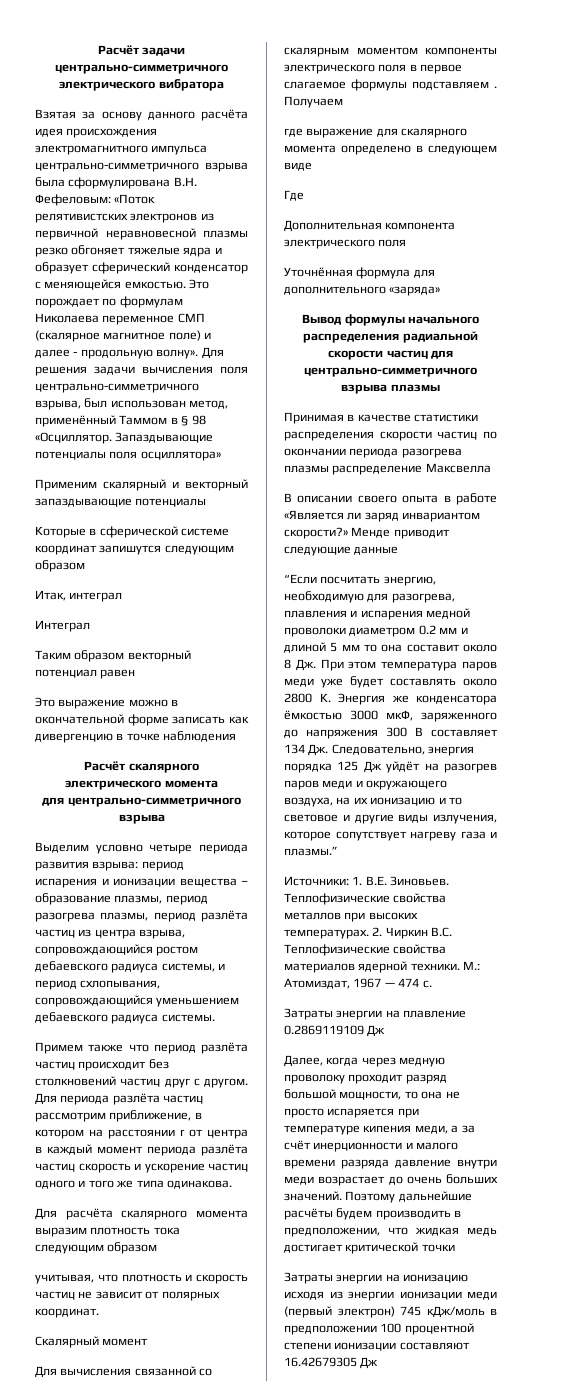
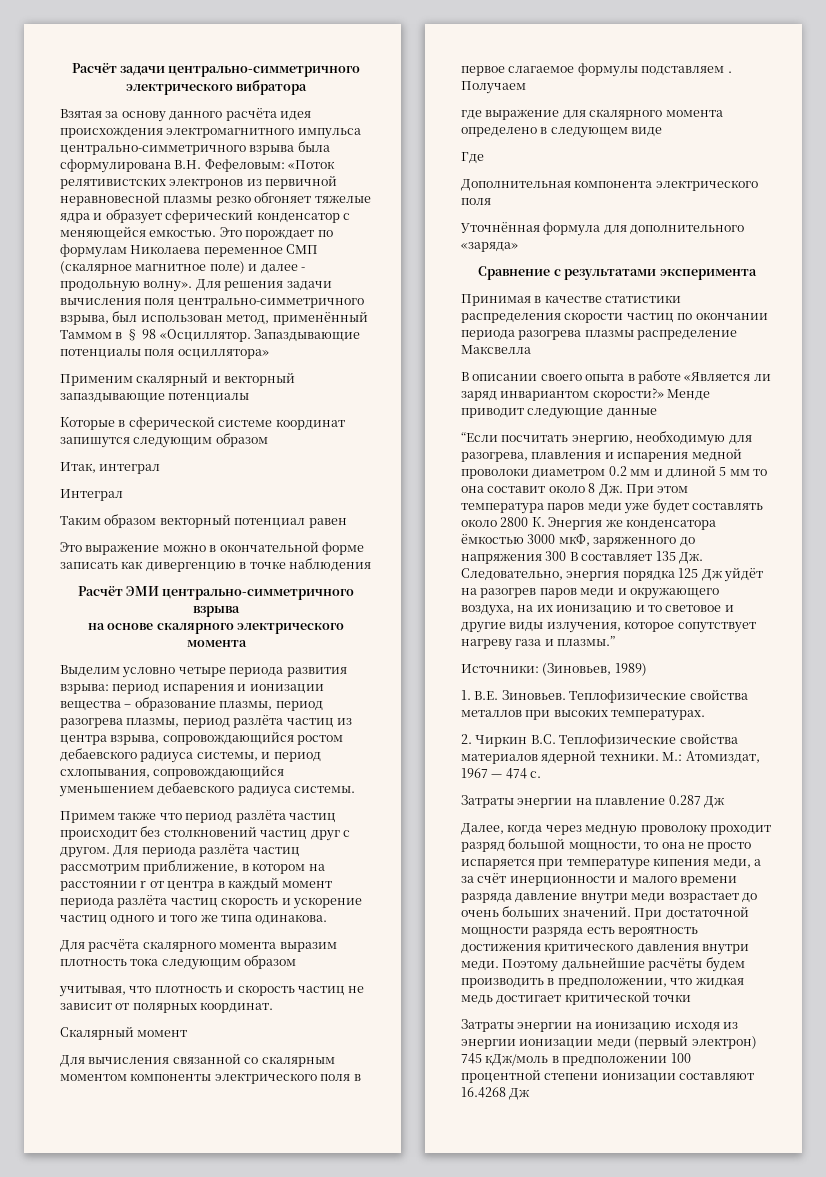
(126, 766) none -> [126,586,355,600] [193,606,240,617] [87,623,154,630] ЭМИ центрально-симметричного взрыва // на основе
[42,797,241,807] [118,814,165,824] // для центрально-симметричного взрыва -> (247, 643) none
[302,314,479,326] [303,331,478,343] [328,350,453,360] [304,367,477,377] [341,384,440,394] Вывод формулы начального распределения радиальной скорости частиц для центрально-симметричного взрыва плазмы -> [478,266,757,280] Сравнение с результатами эксперимента
[284,744,305,754] 134 -> [655,551,676,561] 135
(349, 881) none -> [542,663,647,676] (Зиновьев, 1989) //
(369, 934) none -> (706, 715) //
[284,1025,364,1035] 0.2869119109 -> [668,795,701,805] 0.287
(342, 1196) none -> [634,906,749,920] [461,927,699,937] [461,943,750,955] [461,961,499,971] При достаточной мощности разряда есть вероятность достижения критического давления внутри меди.
[284,1357,357,1367] 16.42679305 -> [461,1087,506,1098] 16.4268

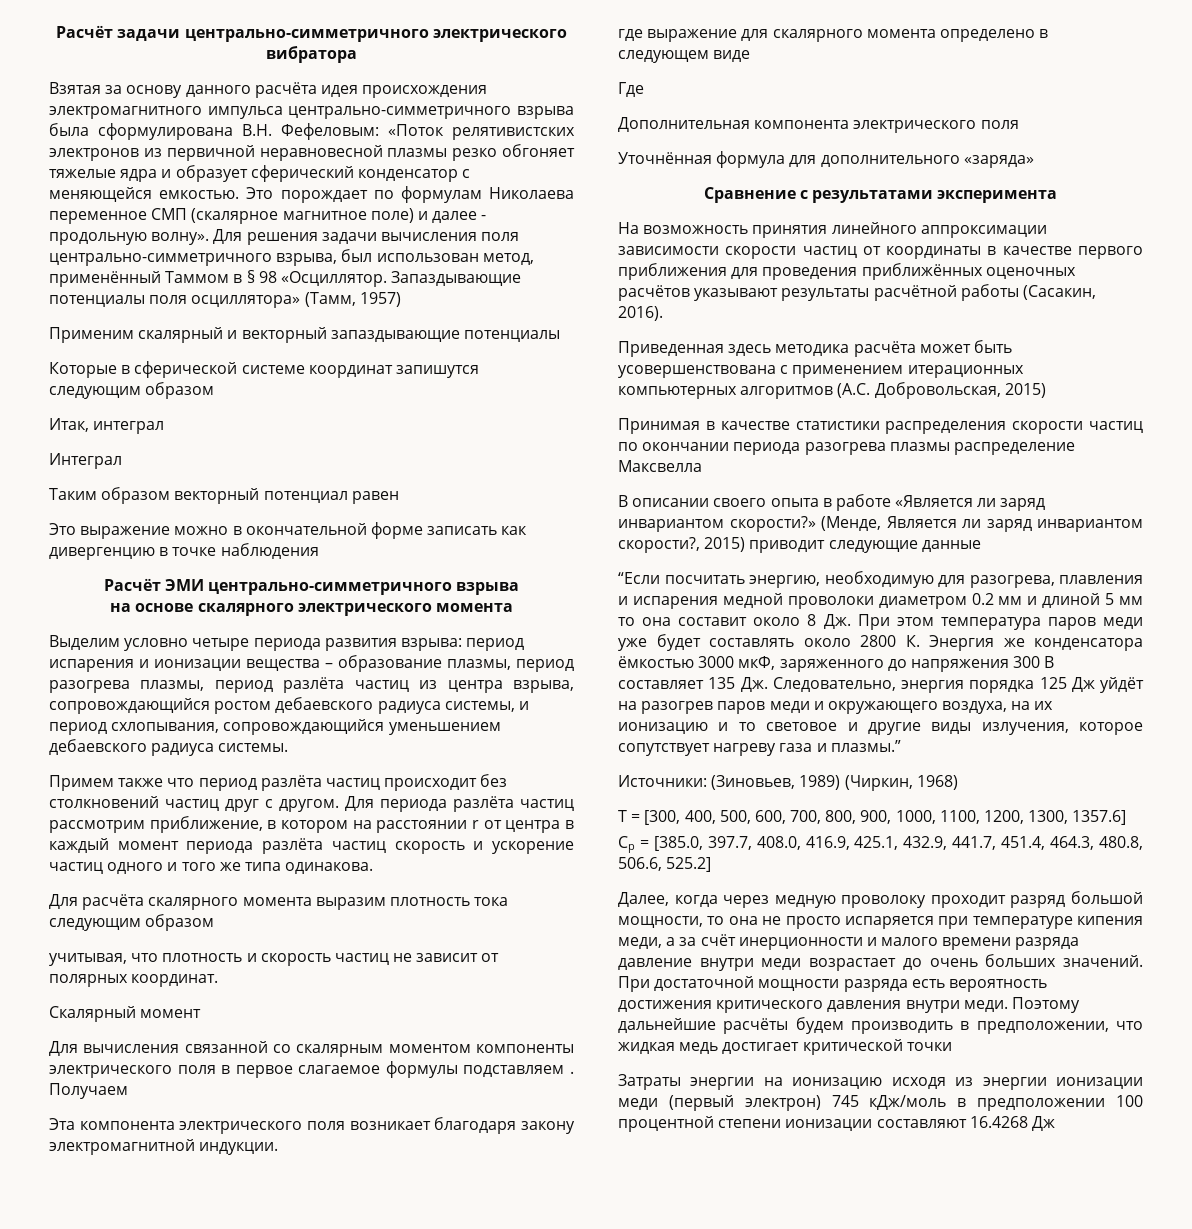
(269, 354) none -> [304,292,401,307] (Тамм, 1957)
(526, 87) none -> [49,1117,575,1134] [49,1139,279,1155] // Эта компонента электрического поля возникает благодаря закону электромагнитной индукции.
(757, 274) none -> [618,222,1047,238] [618,246,1143,259] [618,263,1076,280] [618,284,1096,301] [618,306,663,321] [618,340,1012,357] [618,365,1024,378] [618,382,1046,399] // На возможность принятия линейного аппроксимации зависимости скорости частиц от координаты в качестве первого приближения для проведения приближённых оценочных расчётов указывают результаты расчётной работы (Сасакин, 2016). // Приведенная здесь методика расчёта может быть усовершенствована с применением итерационных компьютерных алгоритмов (А.С. Добровольская, 2015)
[667,389,711,401] Менде -> [821,516,1143,532] [618,537,746,553] (Менде, Является ли заряд инвариантом скорости?, 2015)
[461,689,748,703] [461,709,706,721] [461,733,738,747] [461,750,760,764] [461,768,542,779] [461,795,725,808] // 1. В.Е. Зиновьев. Теплофизические свойства металлов при высоких температурах. // 2. Чиркин В.С. Теплофизические свойства материалов ядерной техники. М.: Атомиздат, 1967 — 474 с. // Затраты энергии на плавление 0.287 Дж -> [844,775,958,791] [618,810,1127,825] [618,836,1144,853] [618,857,712,872] (Чиркин, 1968) // T = [300, 400, 500, 600, 700, 800, 900, 1000, 1100, 1200, 1300, 1357.6] // Cp = [385.0, 397.7, 408.0, 416.9, 425.1, 432.9, 441.7, 451.4, 464.3, 480.8, 506.6, 525.2]

